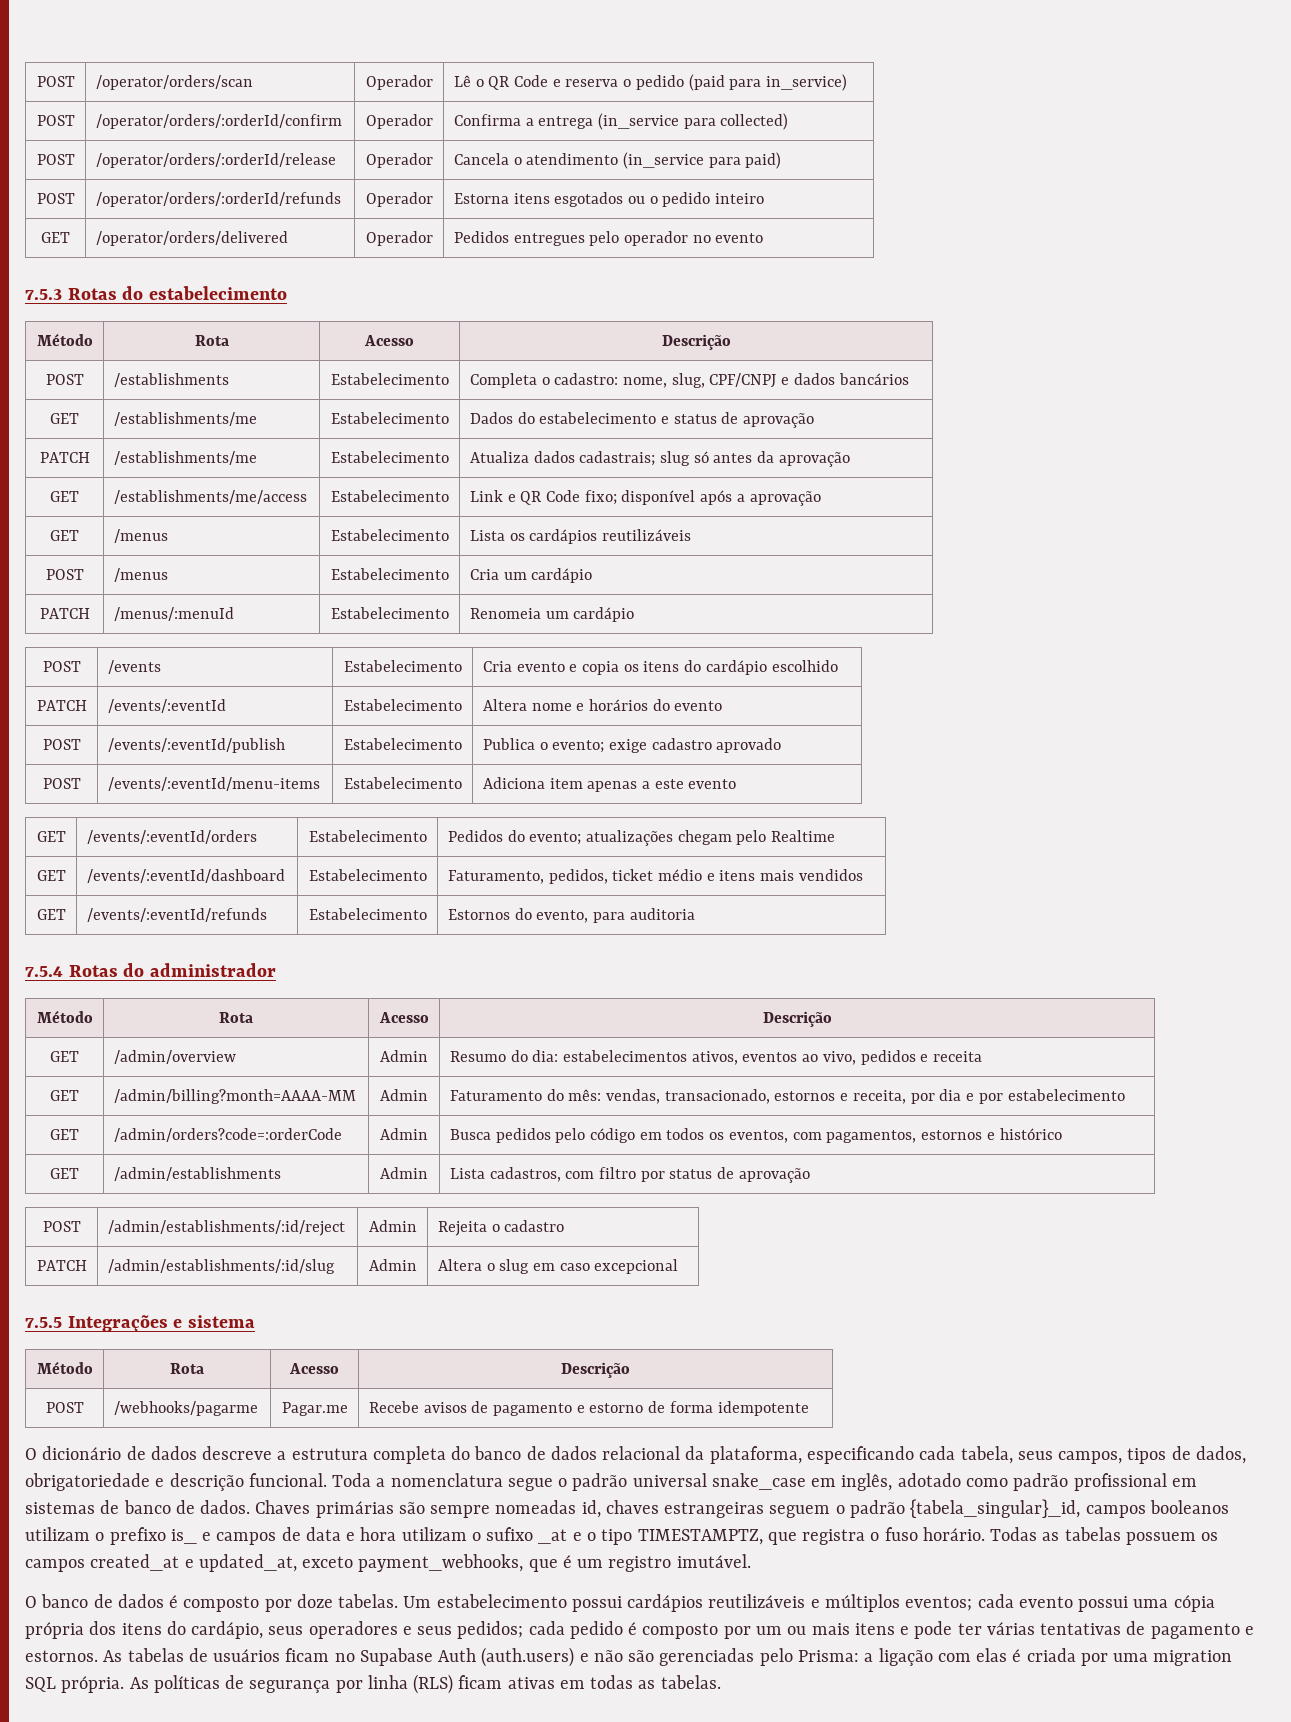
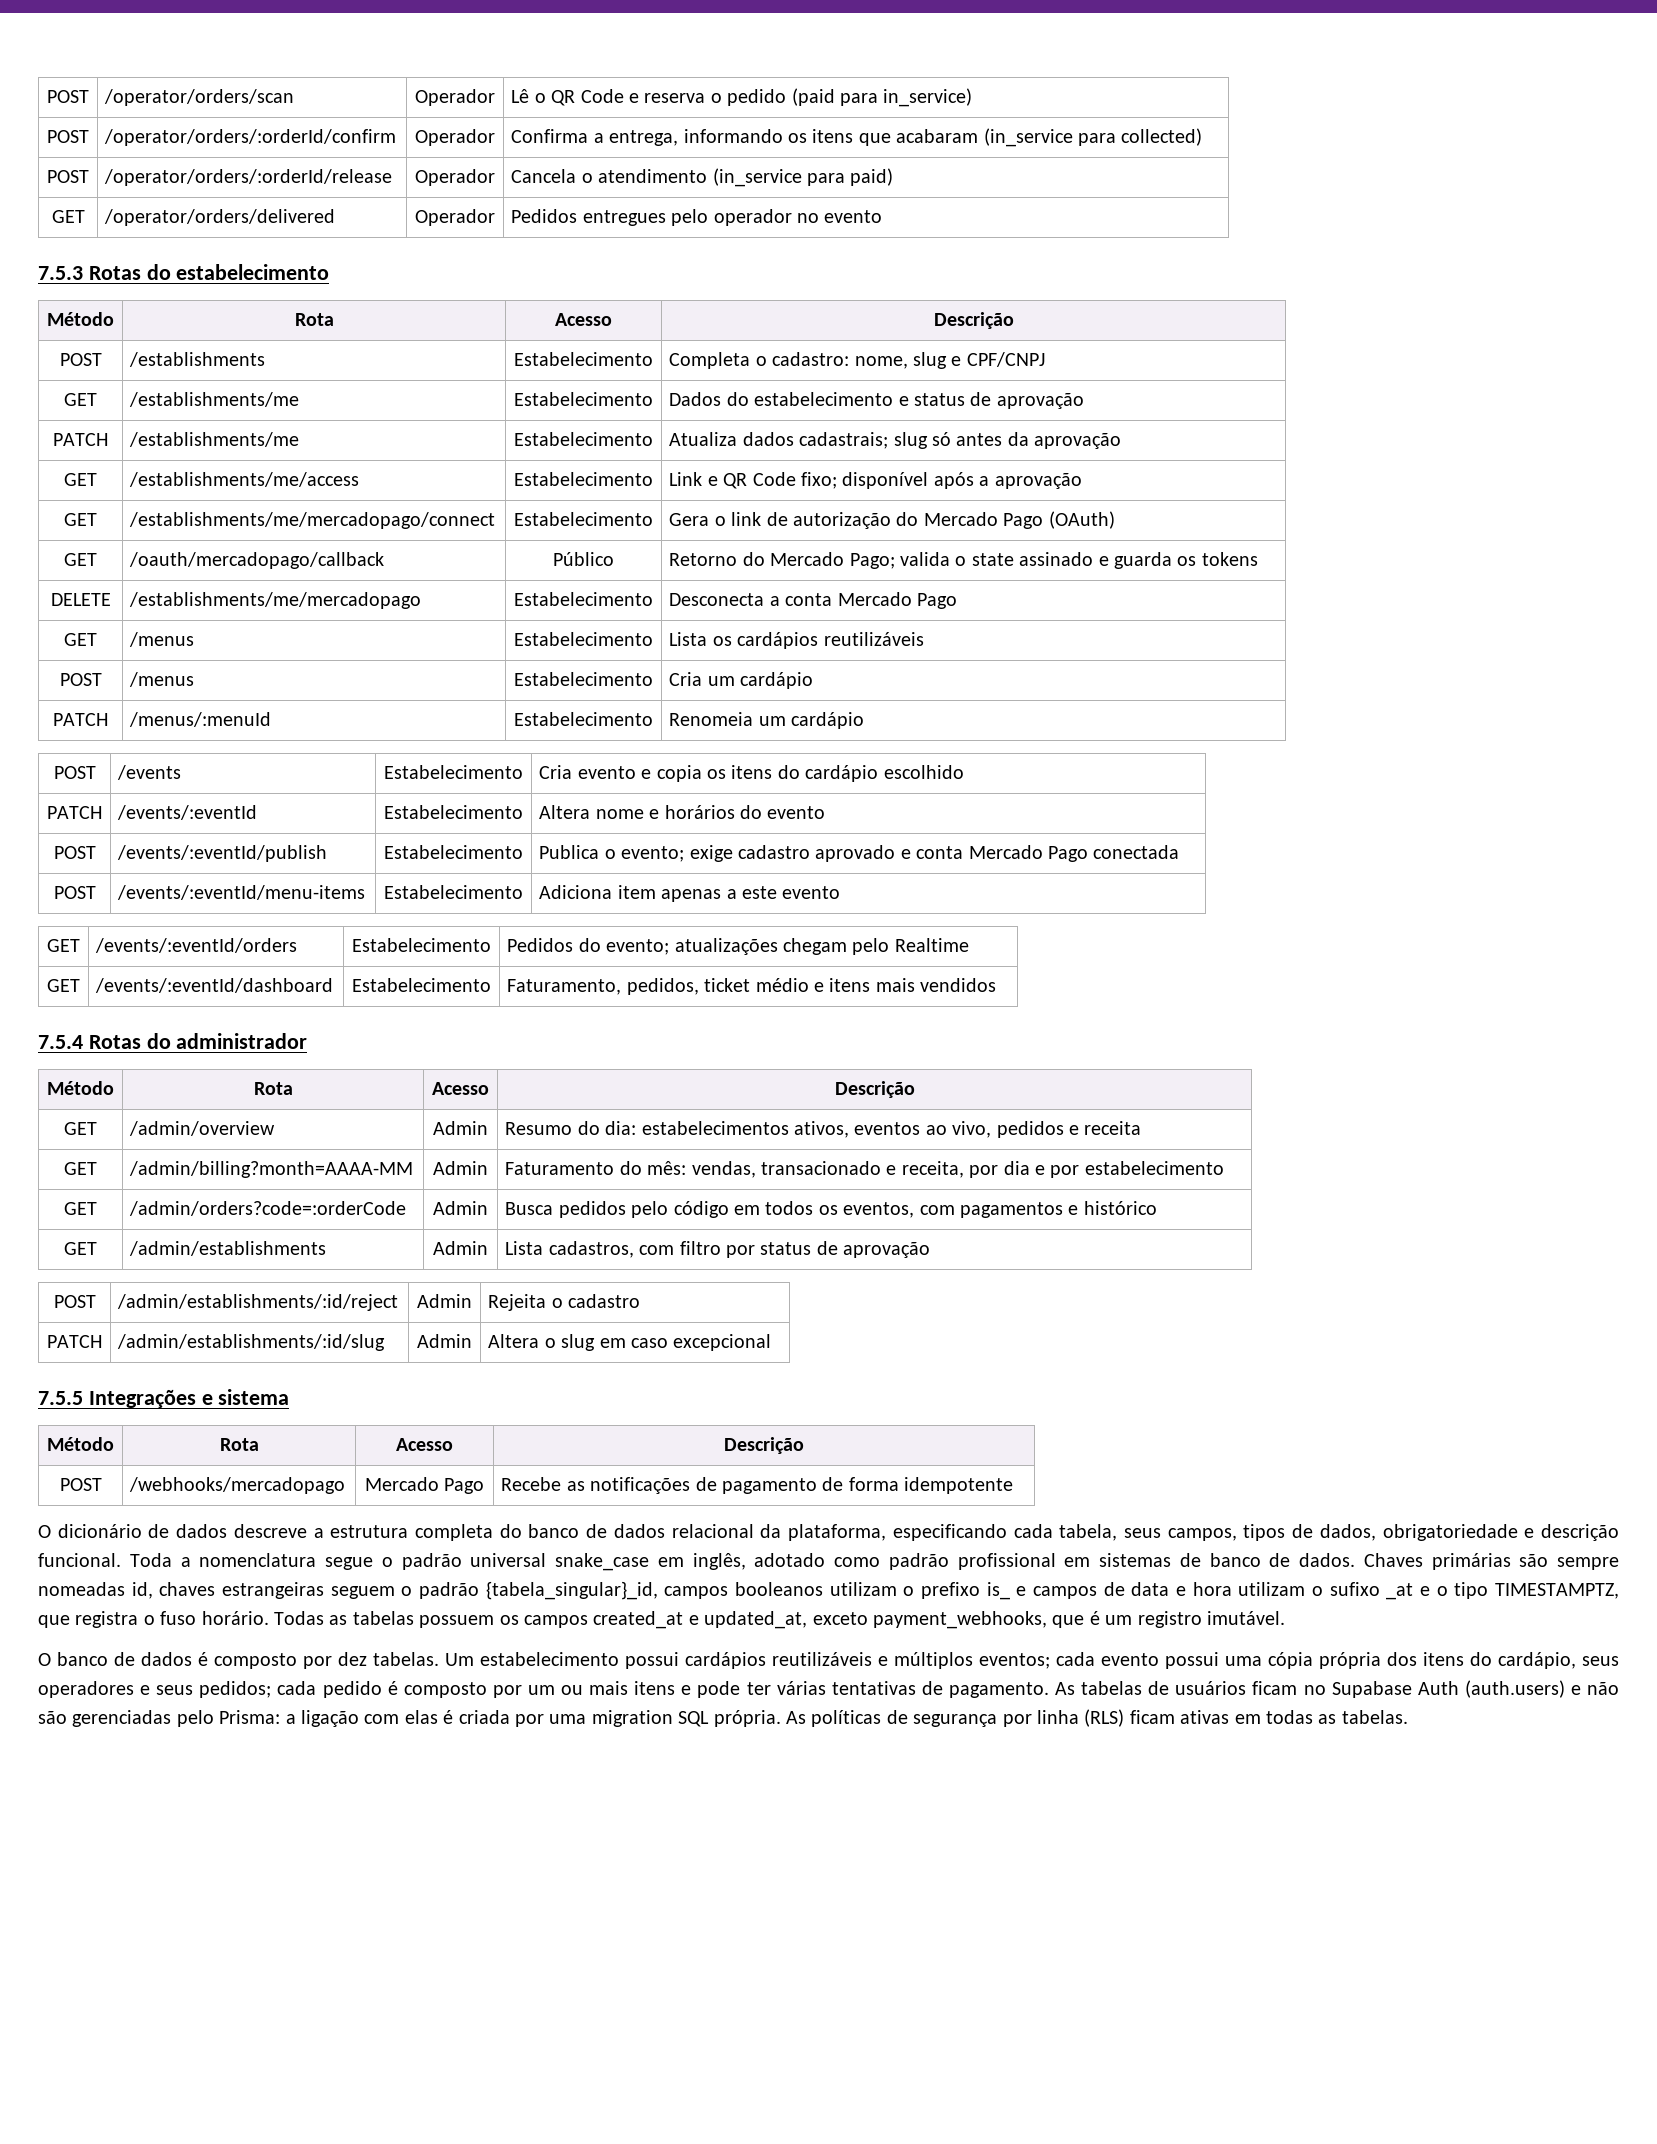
[538,116,594,129] entrega -> [609,129,979,146] entrega, informando os itens que acabaram
[36,193,75,204] [95,192,341,207] [365,192,433,207] [453,192,765,207] // POST | /operator/orders/:orderId/refunds | Operador | Estorna itens esgotados ou o pedido inteiro -> (894, 177) none
[671,373,705,388] slug, -> [912,352,962,369] slug e
[781,373,909,385] e dados bancários -> (1045, 359) none
(821, 498) none -> [64,513,97,526] [129,512,496,529] [514,512,653,526] [669,511,1115,529] [64,553,97,566] [129,552,385,569] [553,552,614,566] [669,552,1258,569] [50,593,111,606] [129,592,422,609] [514,592,653,606] [669,592,957,609] // GET | /establishments/me/mercadopago/connect | Estabelecimento | Gera o link de autorização do Mercado Pago (OAuth) // GET | /oauth/mercadopago/callback | Público | Retorno do Mercado Pago; valida o state assinado e guarda os tokens // DELETE | /establishments/me/mercadopago | Estabelecimento | Desconecta a conta Mercado Pago
(782, 745) none -> [900,845,1180,862] e conta Mercado Pago conectada
[36,909,66,920] [86,908,267,922] [308,908,427,920] [447,908,695,923] // GET | /events/:eventId/refunds | Estabelecimento | Estornos do evento, para auditoria -> (997, 985) none
[664,1089,836,1104] transacionado, estornos -> [760,1161,881,1175] transacionado
[826,1130,983,1143] pagamentos, estornos -> [959,1202,1063,1218] pagamentos
[113,1401,258,1416] [281,1402,348,1416] [368,1401,644,1416] /webhooks/pagarme | Pagar.me | Recebe avisos de pagamento e estorno -> [129,1477,346,1494] [364,1477,485,1494] [501,1477,817,1494] /webhooks/mercadopago | Mercado Pago | Recebe as notificações de pagamento
[296,1594,333,1608] doze -> [338,1652,367,1666] dez
[1150,1623,1254,1639] [25,1650,98,1662] pagamento e estornos. -> [948,1682,1049,1698] pagamento.

